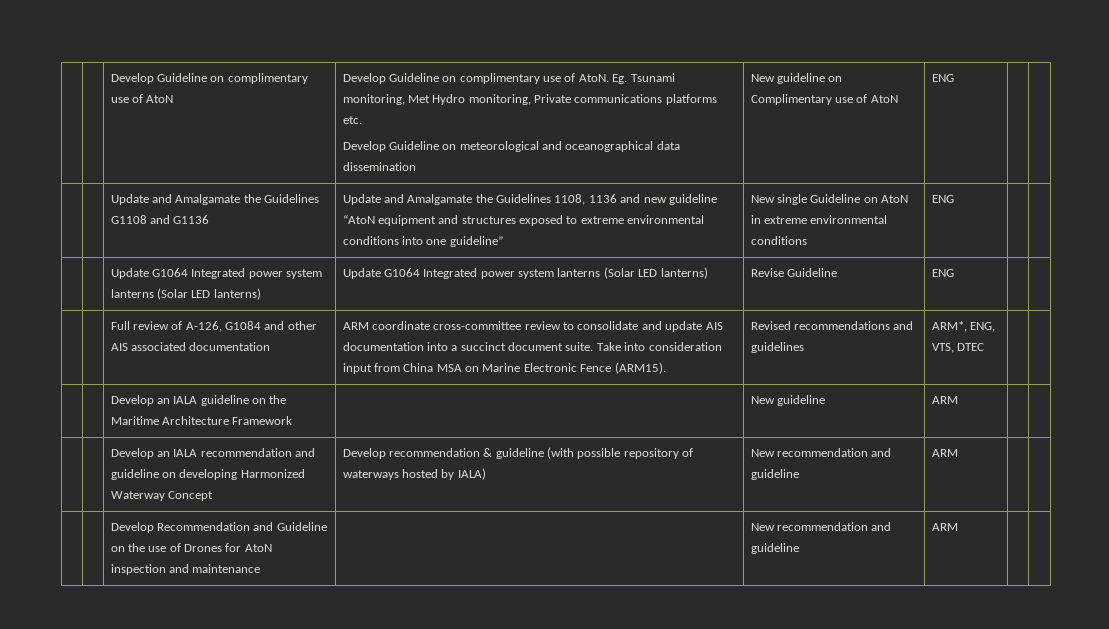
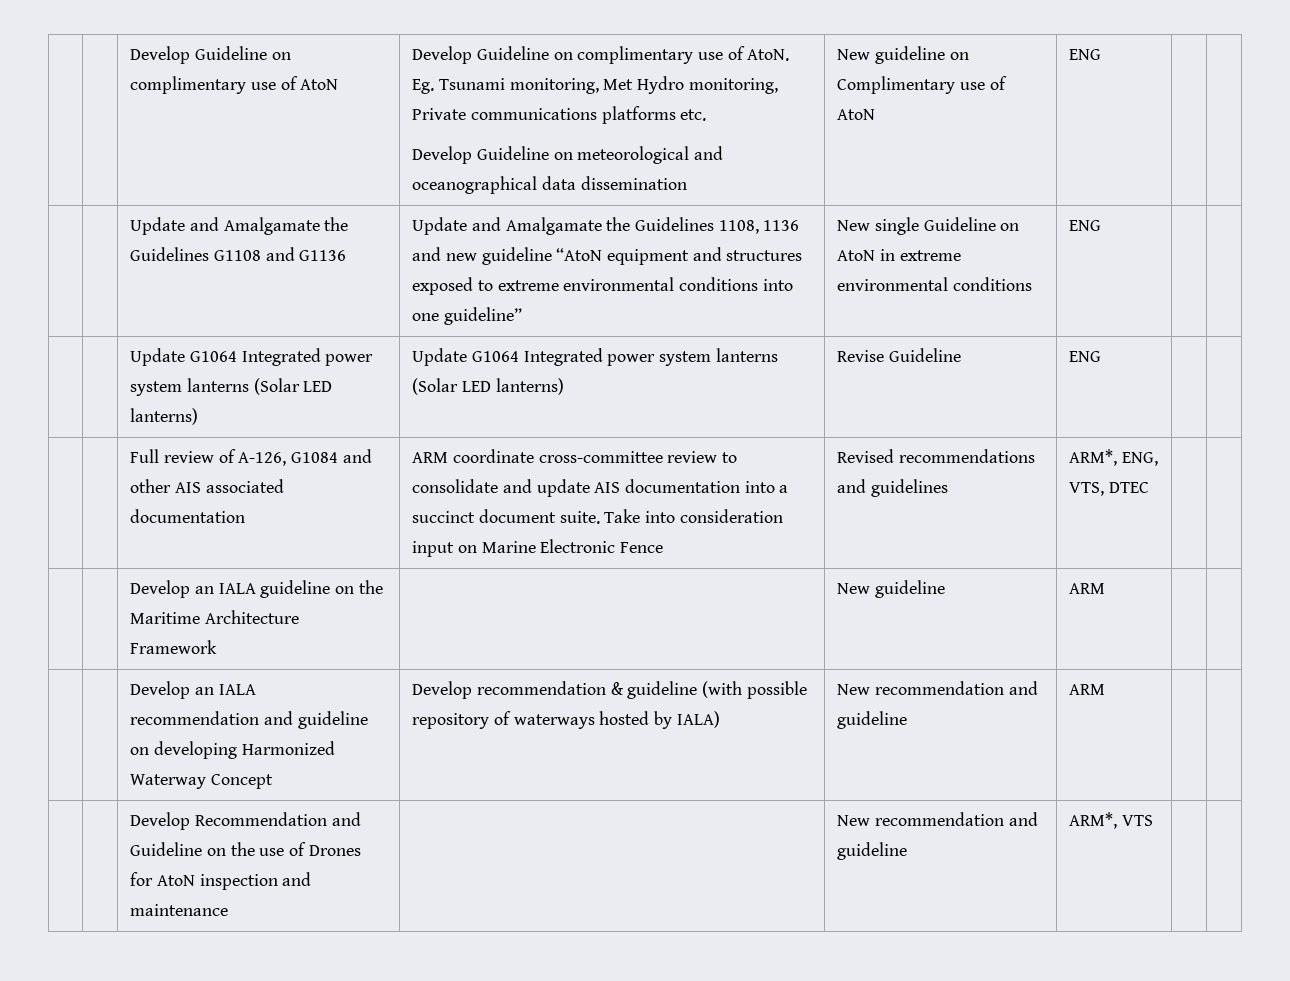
[373,363,462,372] from China MSA -> (455, 549) none
[614,362,666,374] (ARM15). -> (663, 547) none
[931,523,958,531] ARM -> [1069,812,1153,829] ARM*, VTS

